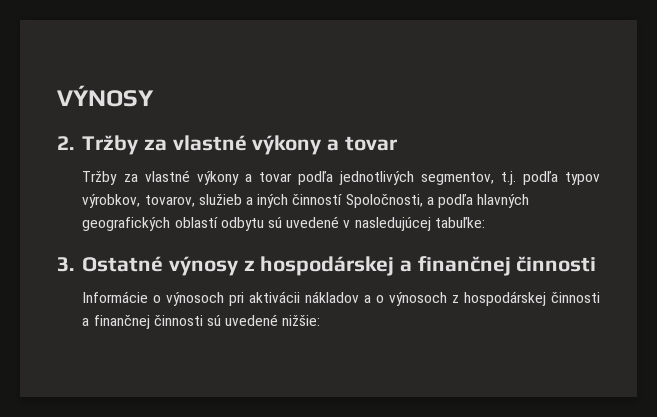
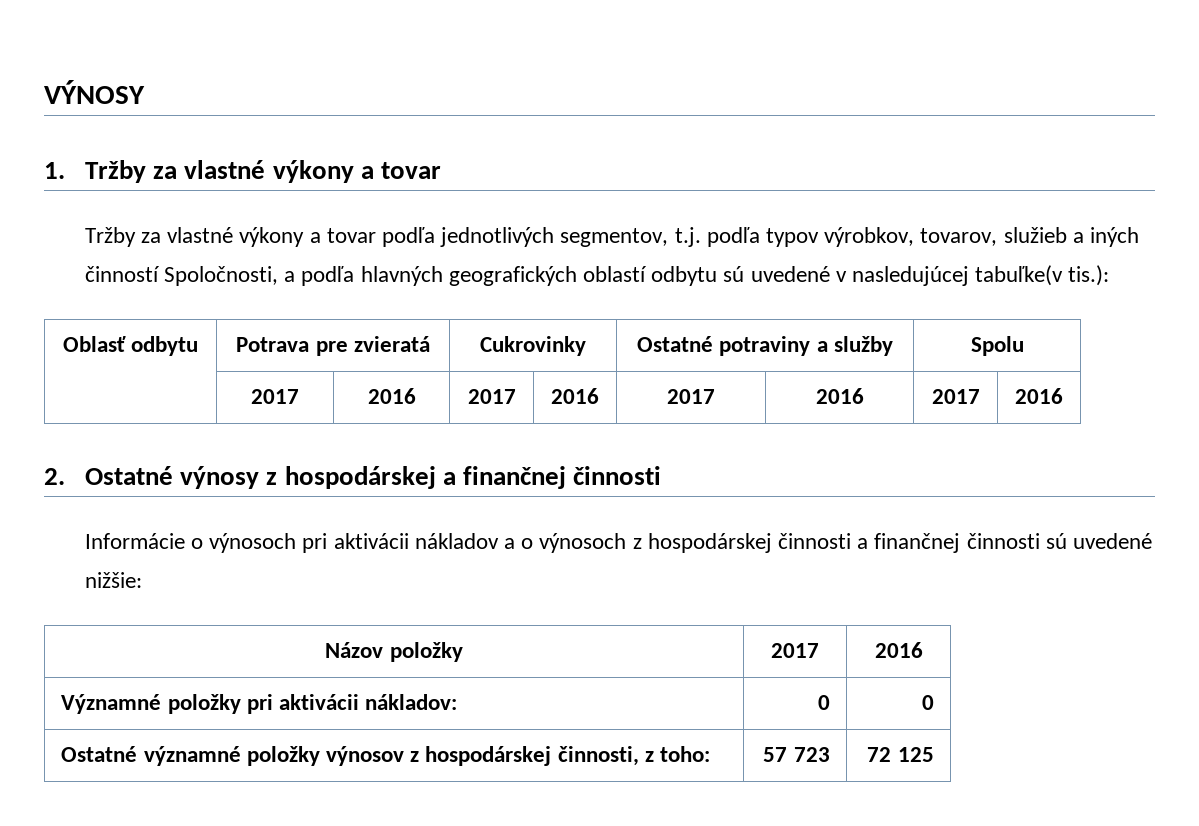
[57,136,74,150] 2. -> [44,162,65,179] 1.
[434,217,485,228] [57,257,74,272] tabuľke: // 3. -> [975,265,1110,286] [62,336,199,356] [236,336,430,356] [480,336,586,356] [637,336,893,356] [970,336,1024,356] [251,389,299,404] [367,388,416,404] [467,389,516,404] [551,388,599,404] [667,389,715,404] [815,388,864,404] [931,389,980,404] [1015,388,1063,404] [44,468,65,485] tabuľke(v tis.): // Oblasť odbytu | Potrava pre zvieratá | Cukrovinky | Ostatné potraviny a služby | Spolu // | 2017 | 2016 | 2017 | 2016 | 2017 | 2016 | 2017 | 2016 // 2.
(321, 320) none -> [325,642,463,662] [771,643,819,658] [874,642,923,658] [61,694,458,714] [817,695,830,710] [921,695,934,710] [61,746,711,766] [763,747,830,762] [867,747,934,762] // Názov položky | 2017 | 2016 // Významné položky pri aktivácii nákladov: | 0 | 0 // Ostatné významné položky výnosov z hospodárskej činnosti, z toho: | 57 723 | 72 125

